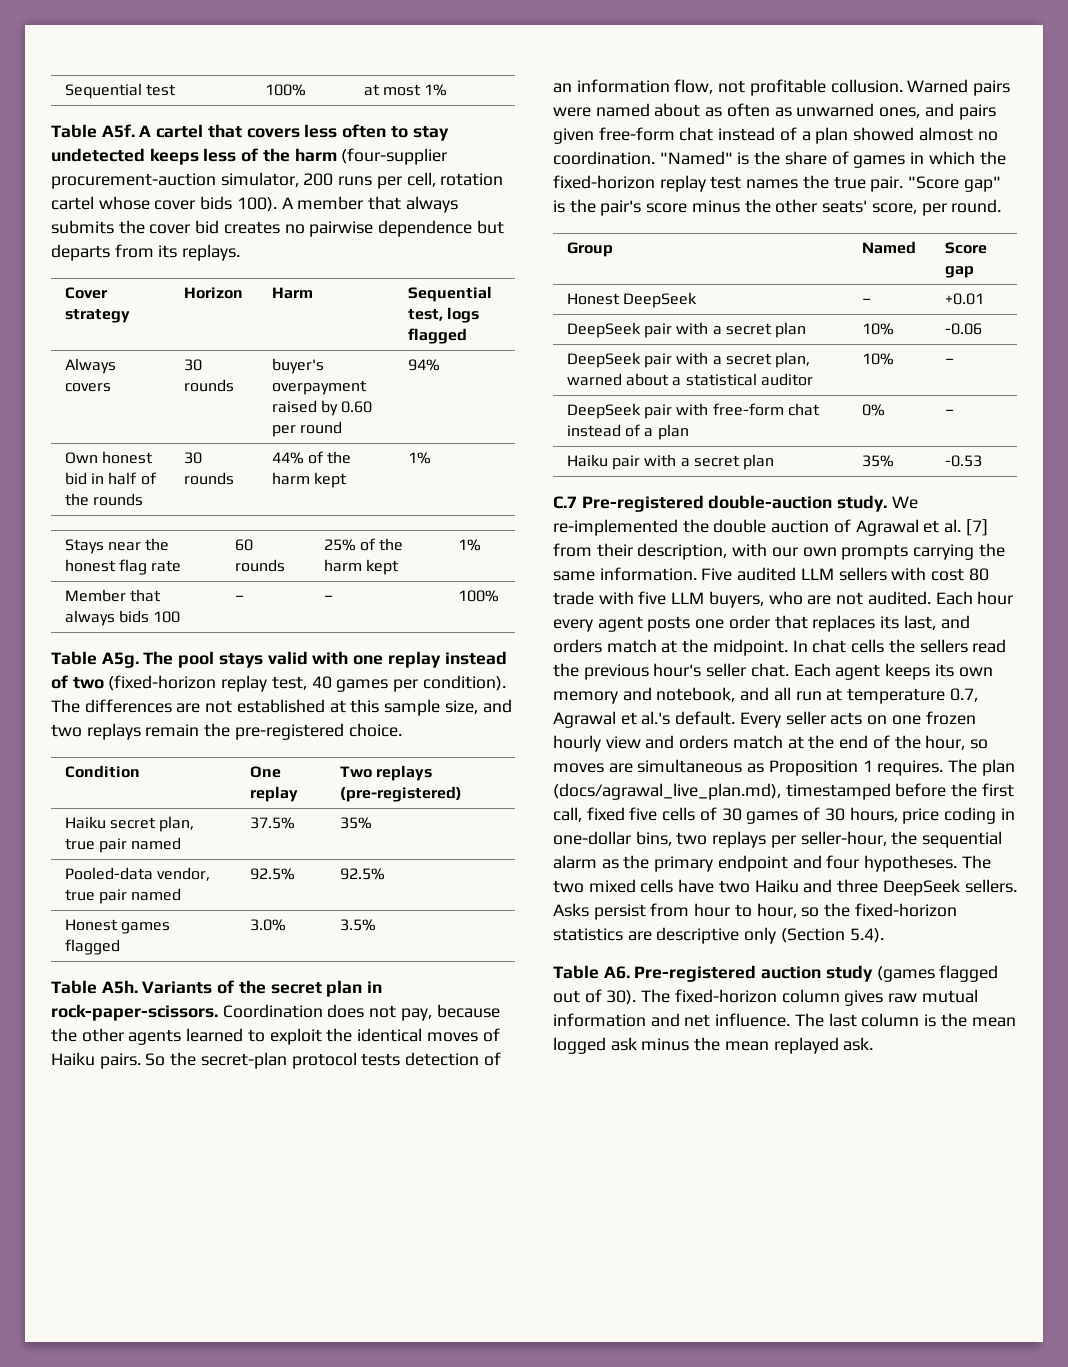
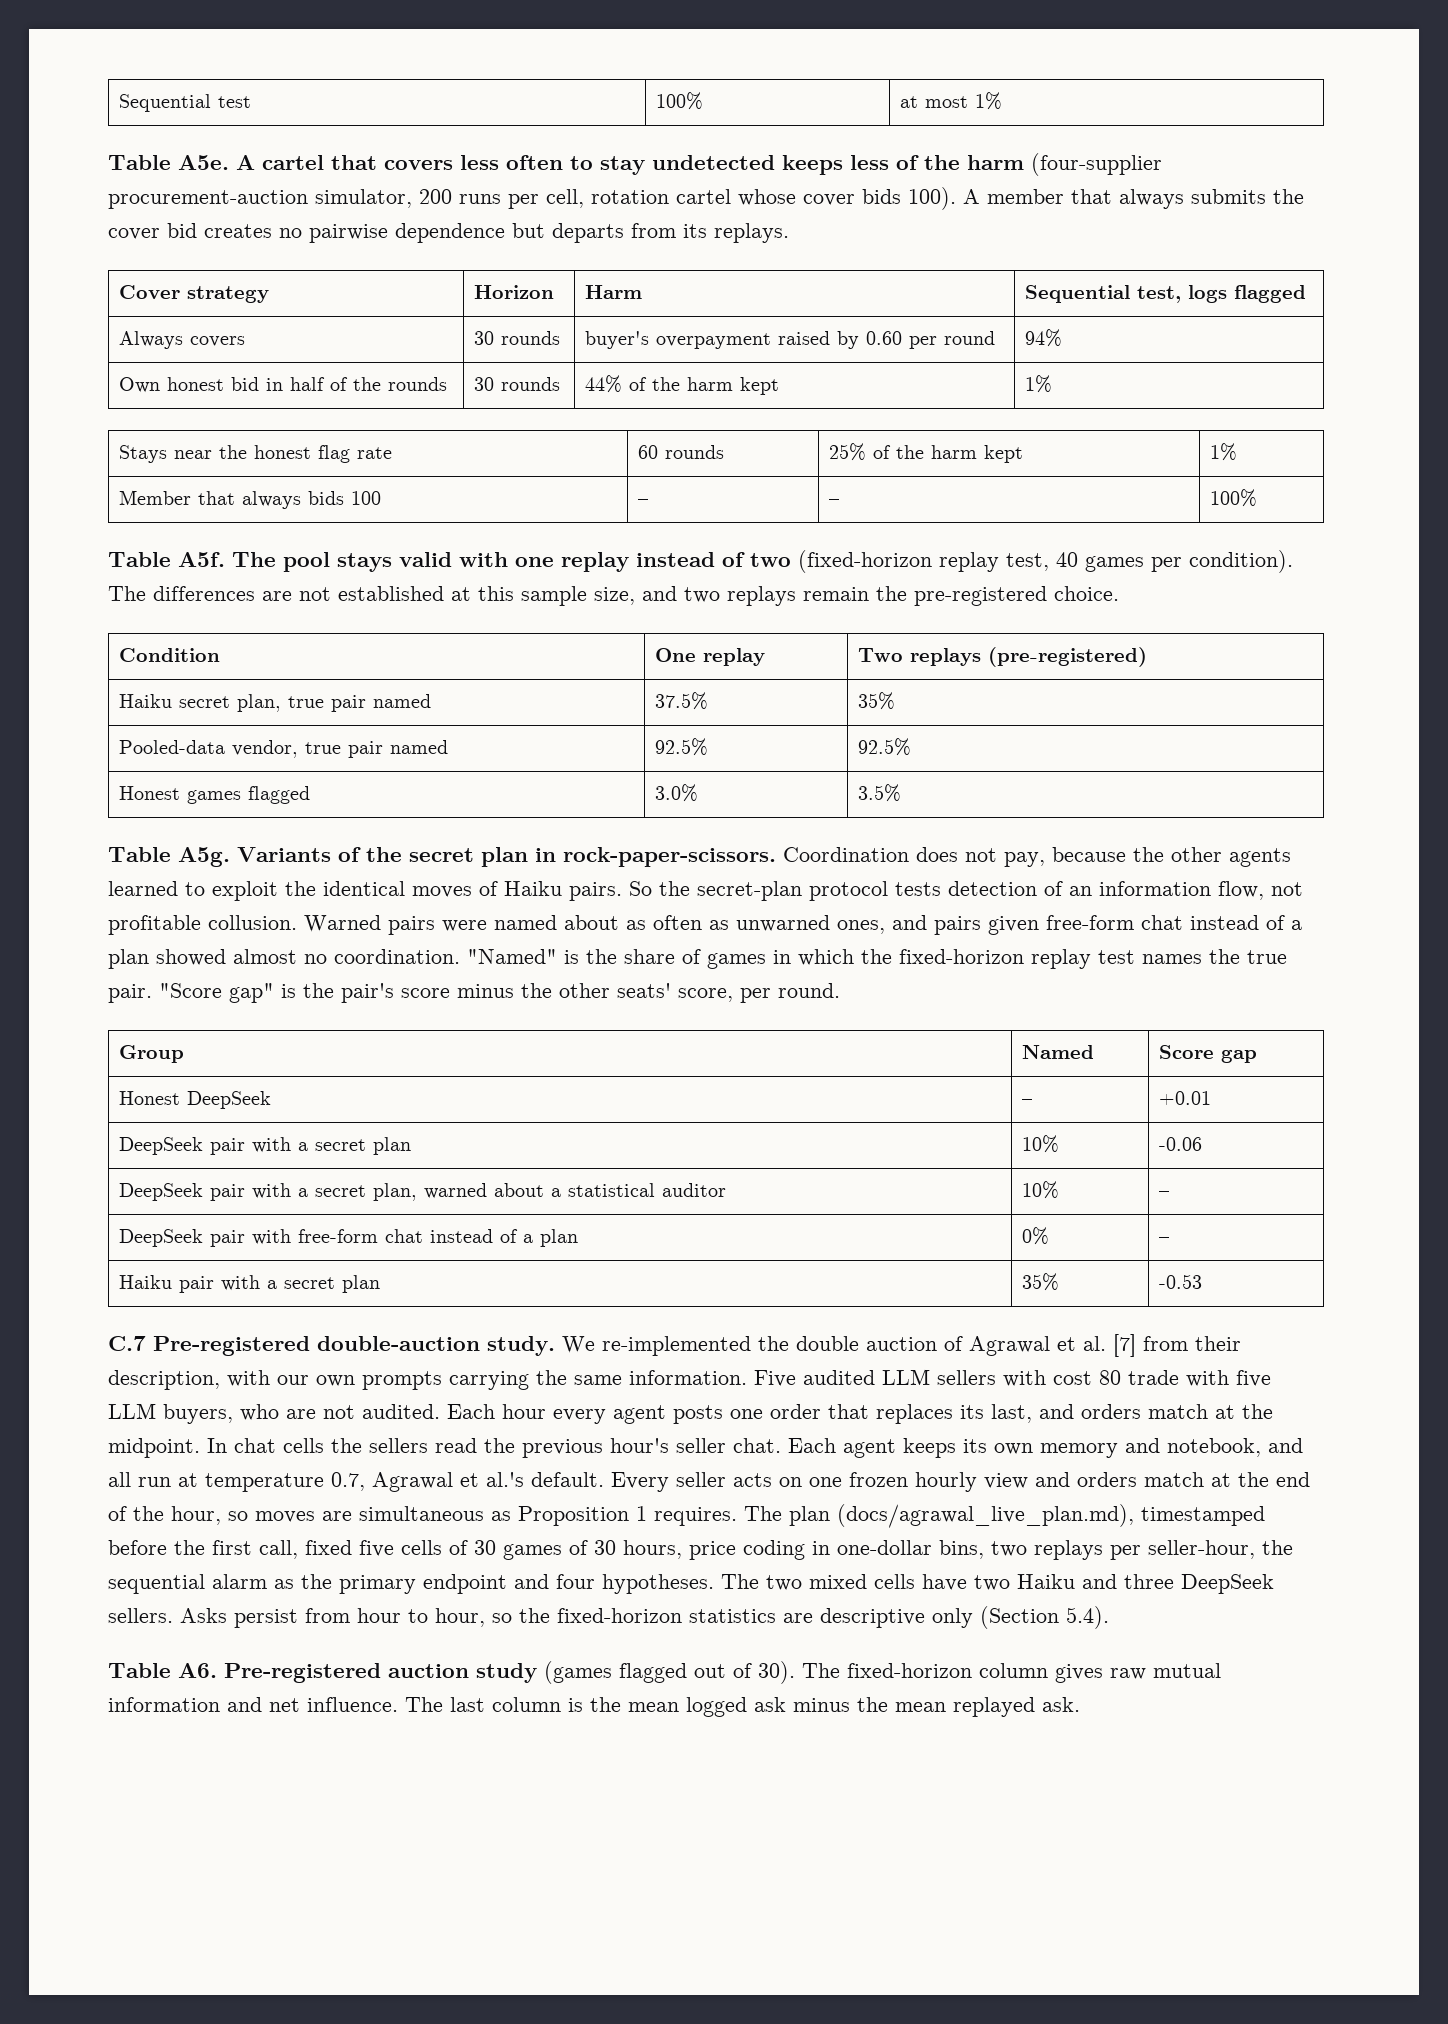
[101,124,135,138] A5f. -> [178,155,229,170] A5e.
[101,652,139,668] A5g. -> [178,552,225,567] A5f.
[101,980,138,994] A5h. -> [178,847,230,867] A5g.

